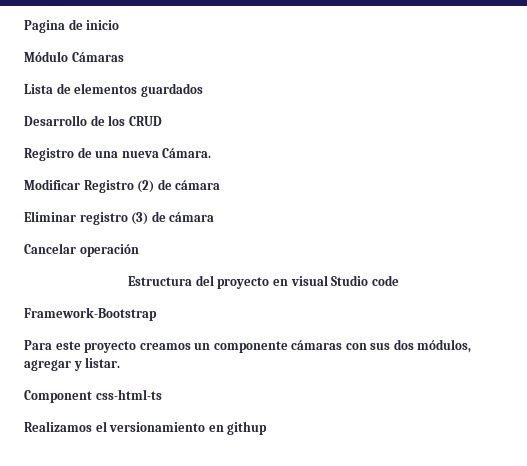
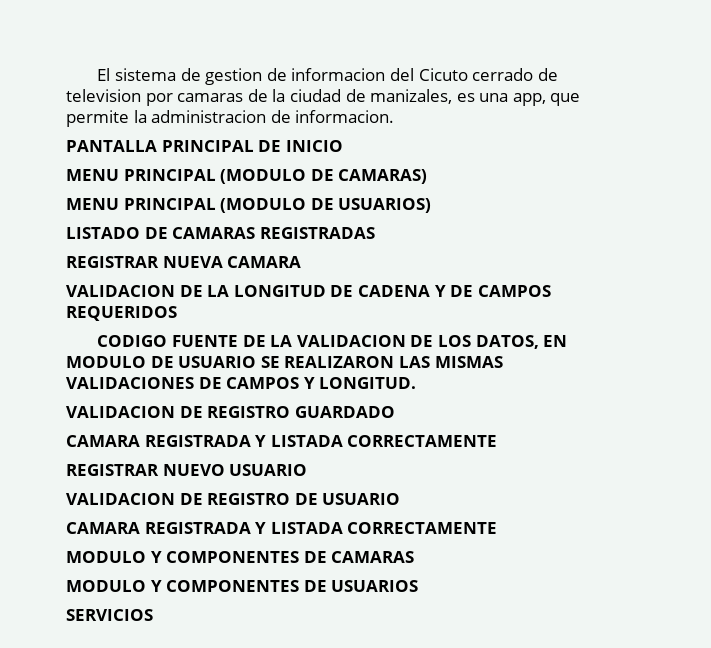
[24,19,120,33] [24,51,124,62] [24,83,203,97] [24,115,162,126] [24,147,212,161] [24,179,221,193] [24,211,215,225] [24,243,139,257] [128,275,399,289] [24,307,157,321] [24,339,472,353] [24,357,121,371] [24,389,162,403] [24,421,268,435] Pagina de inicio // Módulo Cámaras // Lista de elementos guardados // Desarrollo de los CRUD // Registro de una nueva Cámara. // Modificar Registro (2) de cámara // Eliminar registro (3) de cámara // Cancelar operación // Estructura del proyecto en visual Studio code // Framework-Bootstrap // Para este proyecto creamos un componente cámaras con sus dos módulos, agregar y listar. // Component css-html-ts // Realizamos el versionamiento en githup -> [97,68,558,85] [66,89,581,106] [66,110,395,127] [66,140,343,152] [66,169,428,184] [66,198,432,213] [66,227,375,239] [66,256,302,268] [66,285,551,297] [66,306,177,321] [97,335,568,349] [66,356,503,368] [66,377,417,389] [66,406,395,418] [66,435,498,447] [66,464,308,476] [66,493,401,505] [66,522,498,534] [66,551,415,563] [66,580,419,592] [66,609,153,621] El sistema de gestion de informacion del Cicuto cerrado de television por camaras de la ciudad de manizales, es una app, que permite la administracion de informacion. // PANTALLA PRINCIPAL DE INICIO // MENU PRINCIPAL (MODULO DE CAMARAS) // MENU PRINCIPAL (MODULO DE USUARIOS) // LISTADO DE CAMARAS REGISTRADAS // REGISTRAR NUEVA CAMARA // VALIDACION DE LA LONGITUD DE CADENA Y DE CAMPOS REQUERIDOS // CODIGO FUENTE DE LA VALIDACION DE LOS DATOS, EN MODULO DE USUARIO SE REALIZARON LAS MISMAS VALIDACIONES DE CAMPOS Y LONGITUD. // VALIDACION DE REGISTRO GUARDADO // CAMARA REGISTRADA Y LISTADA CORRECTAMENTE // REGISTRAR NUEVO USUARIO // VALIDACION DE REGISTRO DE USUARIO // CAMARA REGISTRADA Y LISTADA CORRECTAMENTE // MODULO Y COMPONENTES DE CAMARAS // MODULO Y COMPONENTES DE USUARIOS // SERVICIOS

